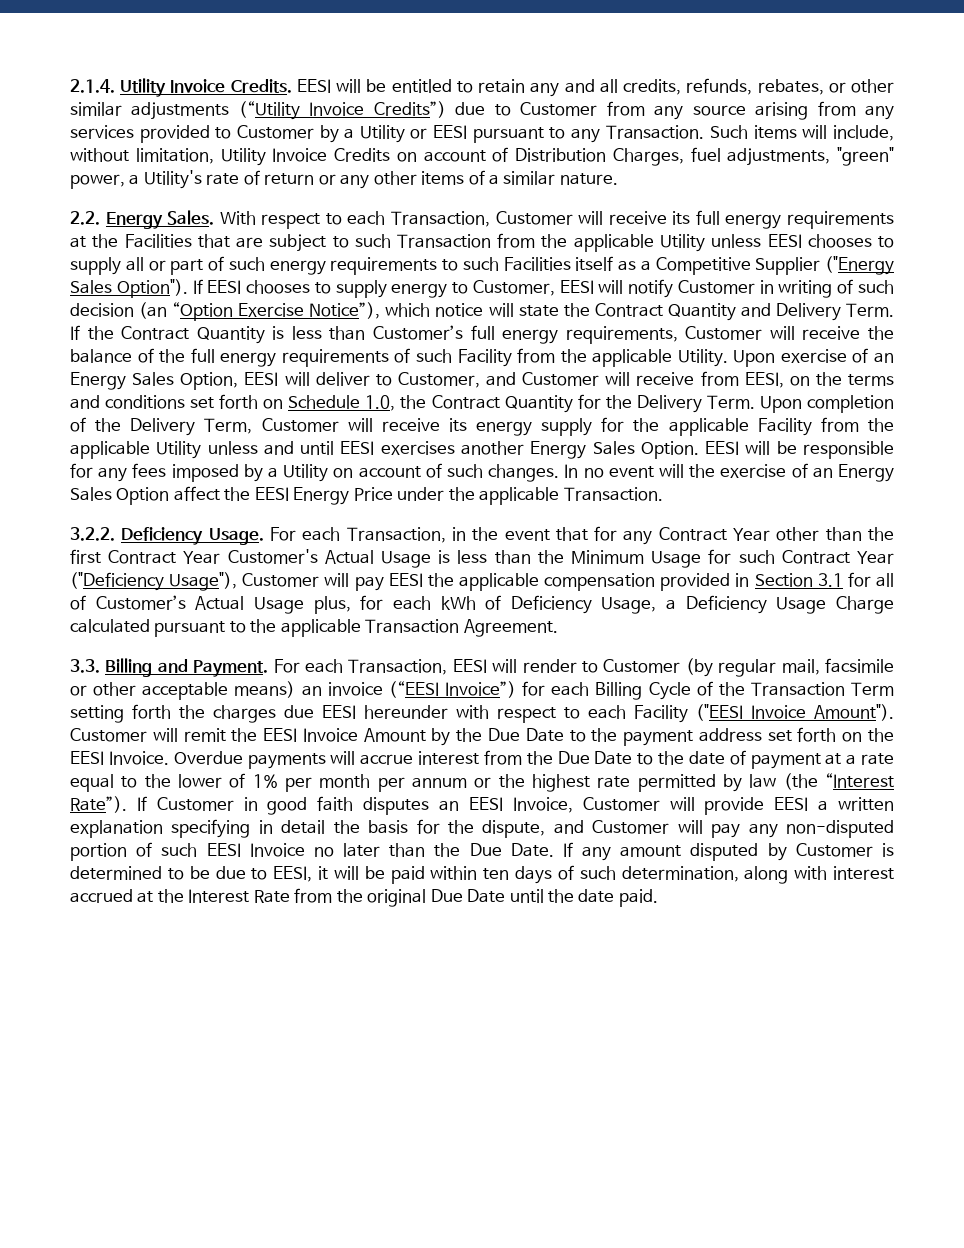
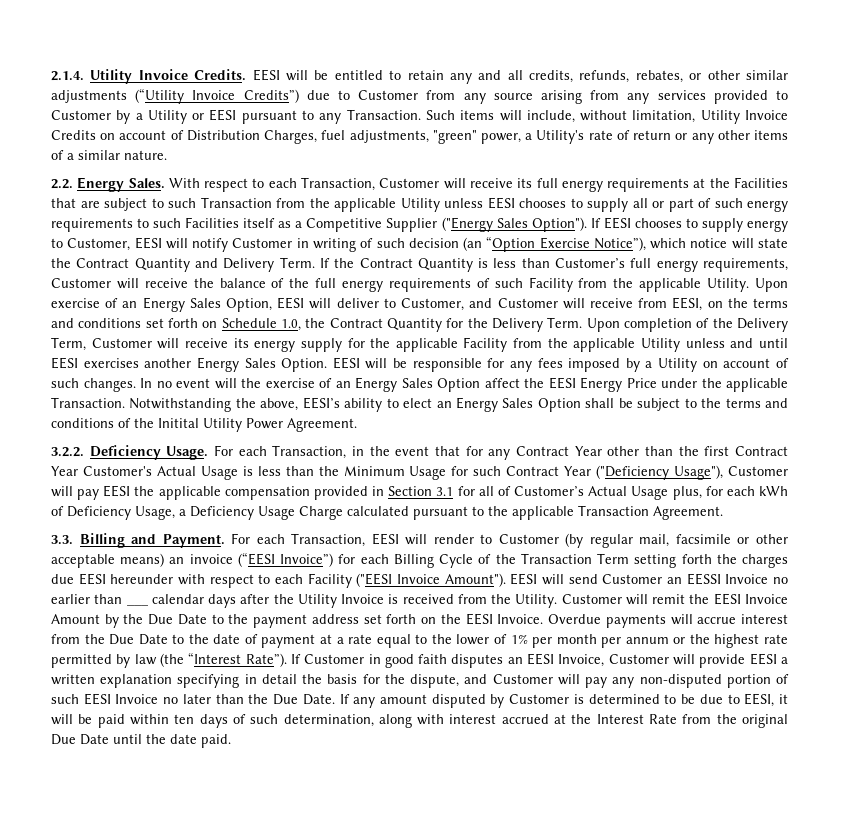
(663, 494) none -> [129,397,789,412] [51,418,357,432] Notwithstanding the above, EESI’s ability to elect an Energy Sales Option shall be subject to the terms and conditions of the Initital Utility Power Agreement.
(894, 712) none -> [510,573,788,585] [51,594,123,604] [126,604,148,606] [151,594,558,608] EESI will send Customer an EESSI Invoice no earlier than ___ calendar days after the Utility Invoice is received from the Utility.

